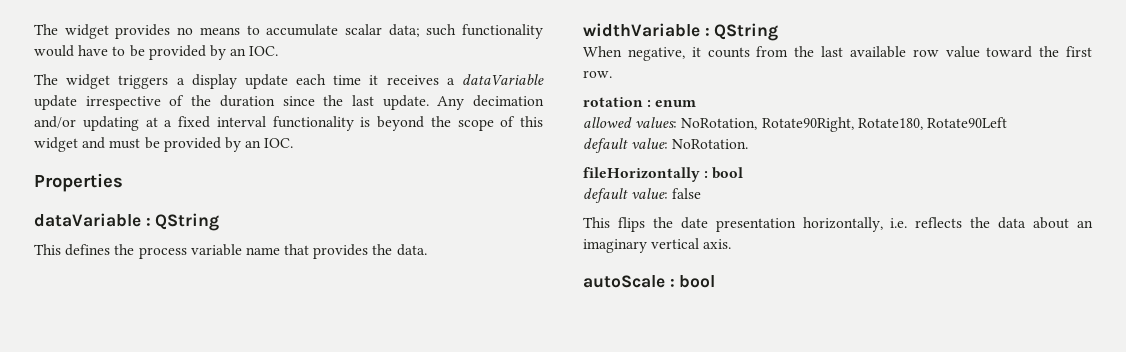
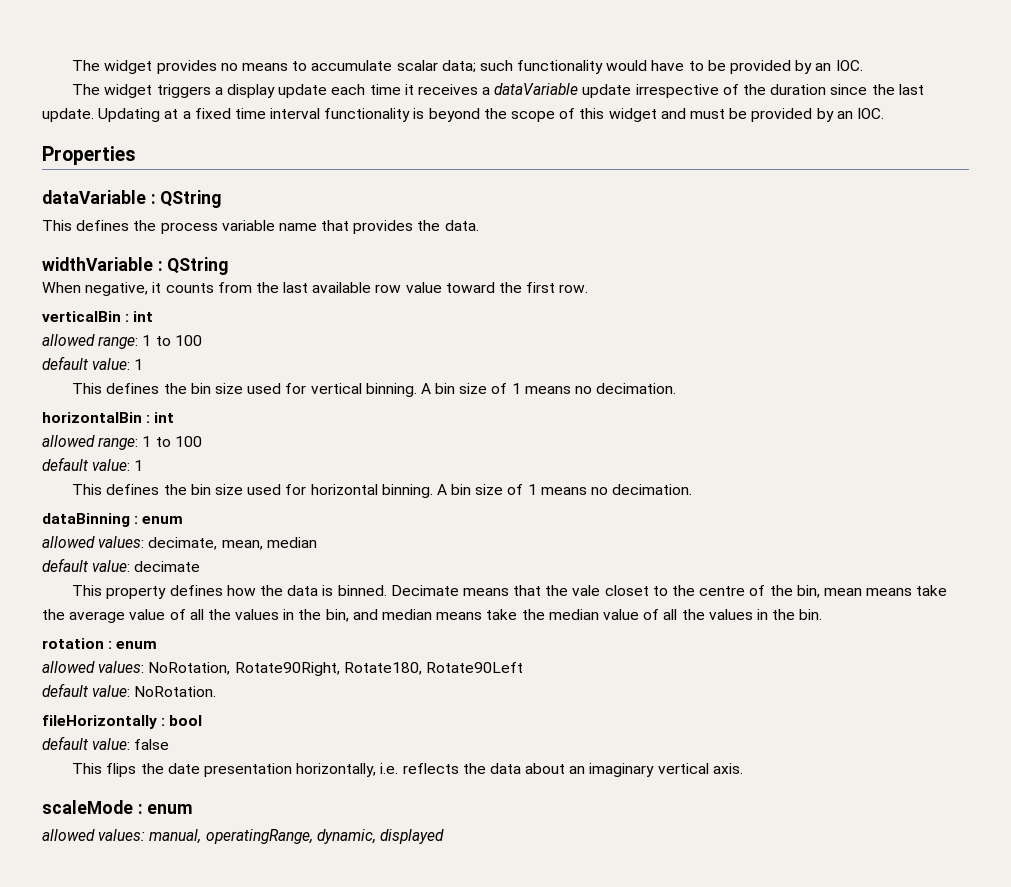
[437,95,544,110] [34,116,139,131] Any decimation and/or updating -> [98,108,161,122] Updating
(210, 122) none -> [234,108,266,119] time
(612, 74) none -> [42,311,154,322] [42,334,202,349] [42,356,144,370] [72,383,677,397] [42,412,175,423] [42,435,202,450] [42,457,144,471] [72,484,693,498] [42,513,184,527] [42,536,317,550] [42,558,201,572] [72,585,948,599] [42,609,823,623] // verticalBin : int // allowed range: 1 to 100 // default value: 1 // This defines the bin size used for vertical binning. A bin size of 1 means no decimation. // horizontalBin : int // allowed range: 1 to 100 // default value: 1 // This defines the bin size used for horizontal binning. A bin size of 1 means no decimation. // dataBinning : enum // allowed values: decimate, mean, median // default value: decimate // This property defines how the data is binned. Decimate means that the vale closet to the centre of the bin, mean means take the average value of all the values in the bin, and median means take the median value of all the values in the bin.
[583,275,716,288] autoScale : bool -> [42,800,194,814] [42,829,444,844] scaleMode : enum // allowed values: manual, operatingRange, dynamic, displayed

